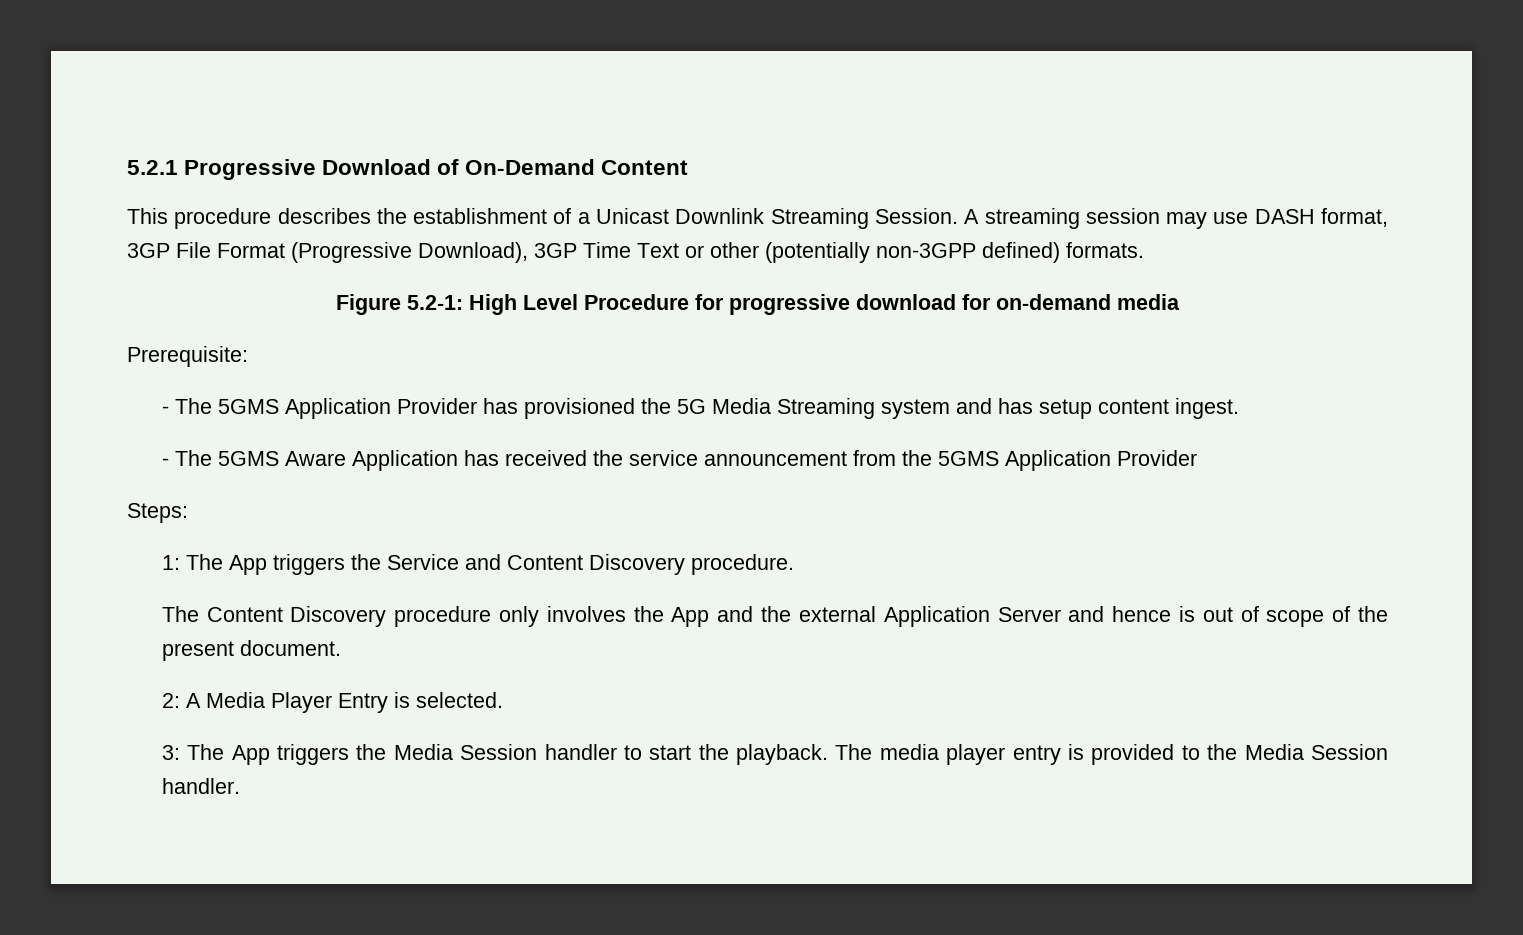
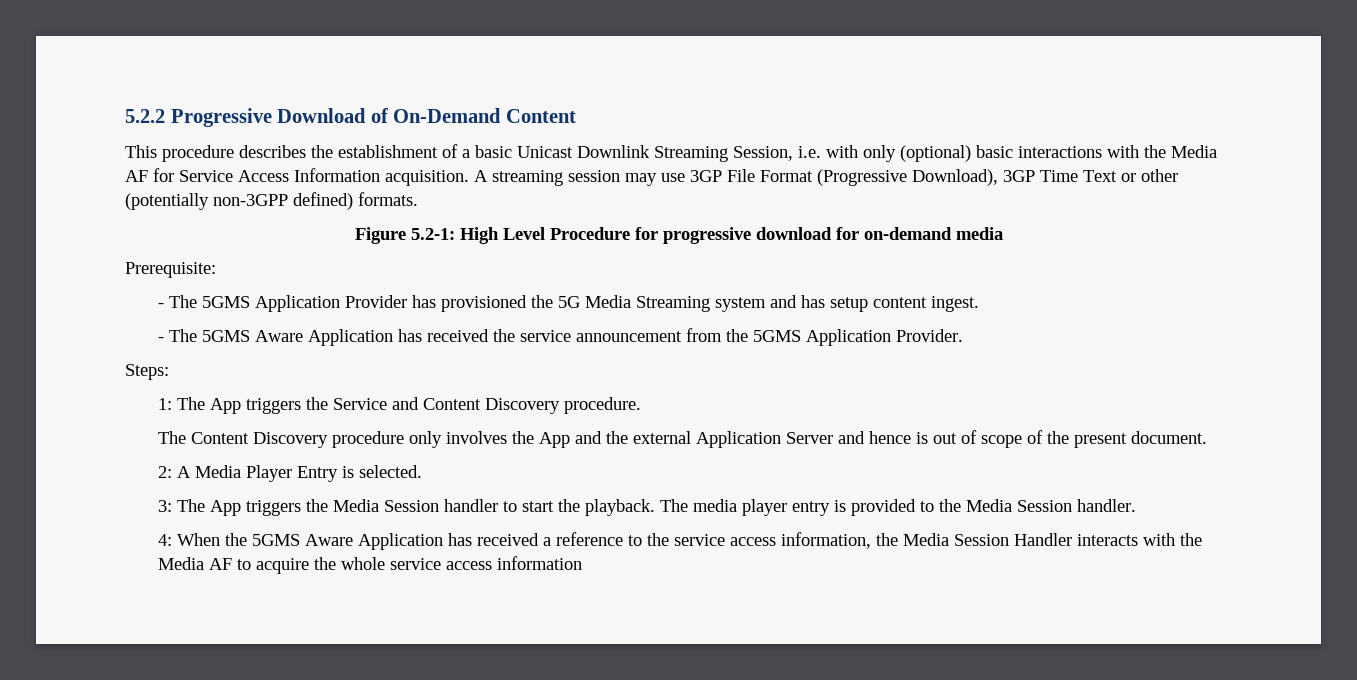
[127,160,178,175] 5.2.1 -> [125,109,165,123] 5.2.2
(590, 218) none -> [475,145,512,158] basic
[874,208,958,224] Session. -> [733,145,1217,162] [125,168,469,186] Session, i.e. with only (optional) basic interactions with the Media AF for Service Access Information acquisition.
[1254,208,1388,227] DASH format, -> (685, 177) none
[1116,450,1197,466] Provider -> [896,329,964,342] Provider.
(240, 786) none -> [158,532,1203,550] [158,556,583,574] // 4: When the 5GMS Aware Application has received a reference to the service access information, the Media Session Handler interacts with the Media AF to acquire the whole service access information

